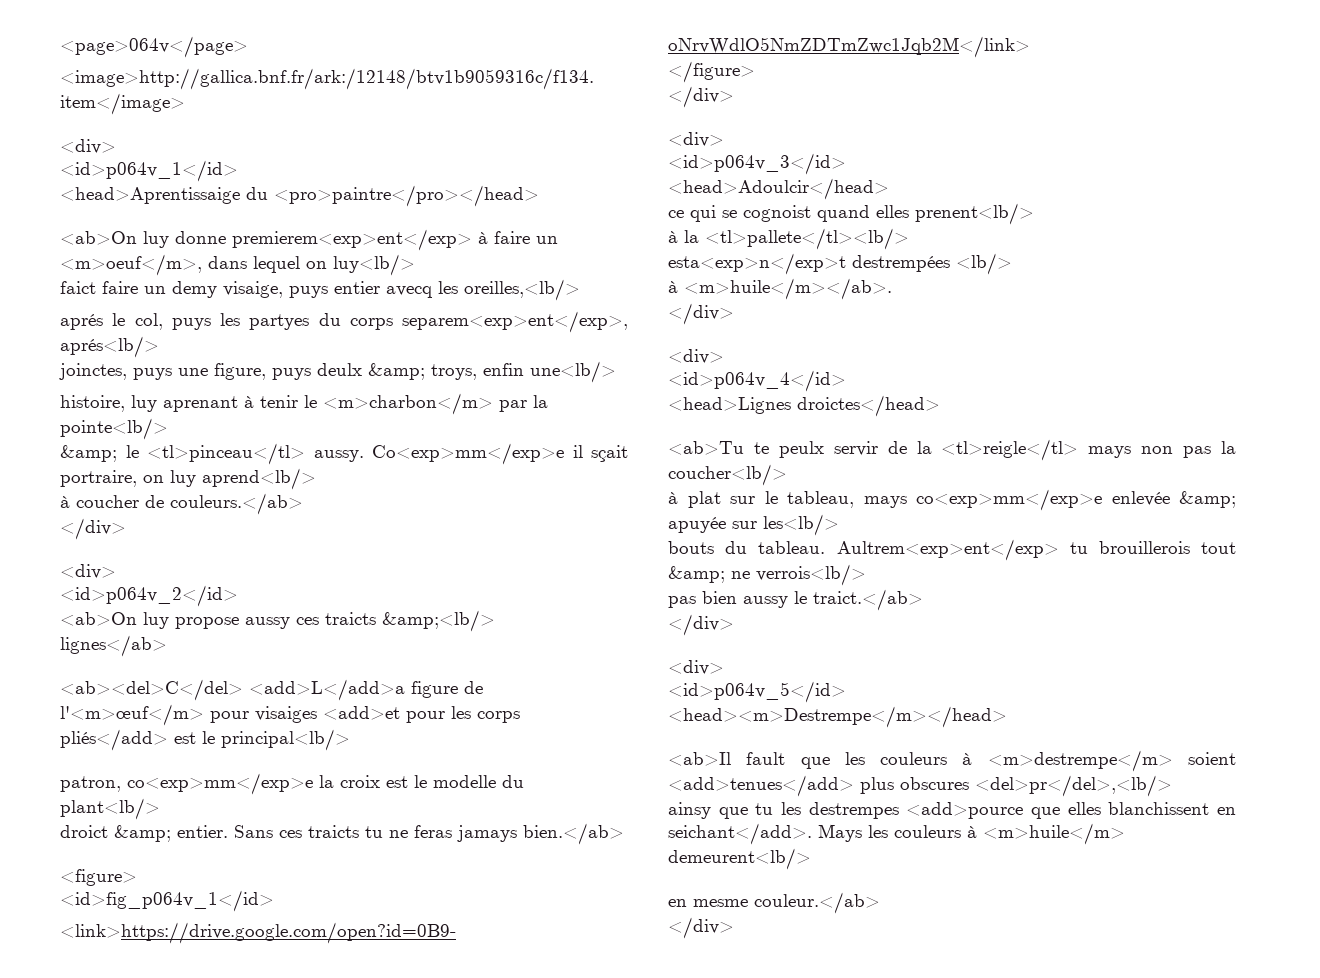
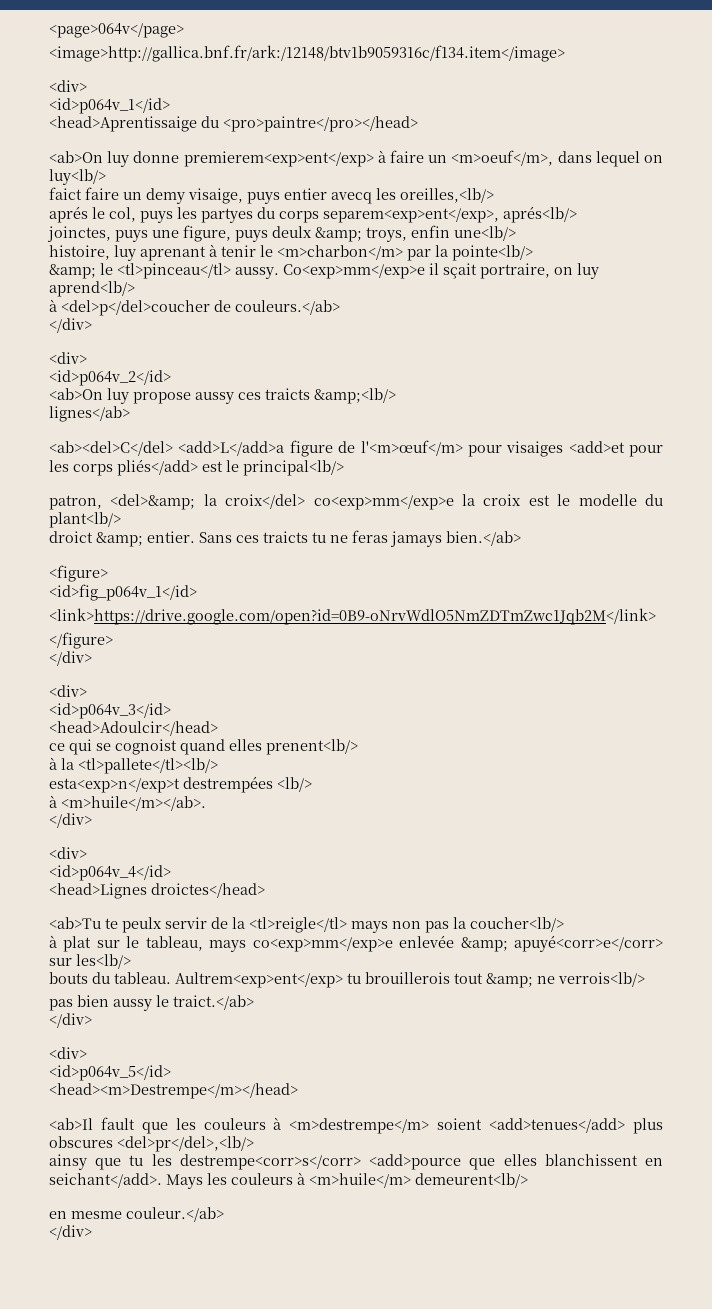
[76,495,139,508] coucher -> [61,300,210,316] <del>p</del>coucher
(121, 784) none -> [110,494,306,510] <del>&amp; la croix</del>
[668,517,726,533] apuyée -> [514,935,663,952] apuyé<corr>e</corr>
[808,802,899,819] destrempes -> [179,1154,361,1170] destrempe<corr>s</corr>

